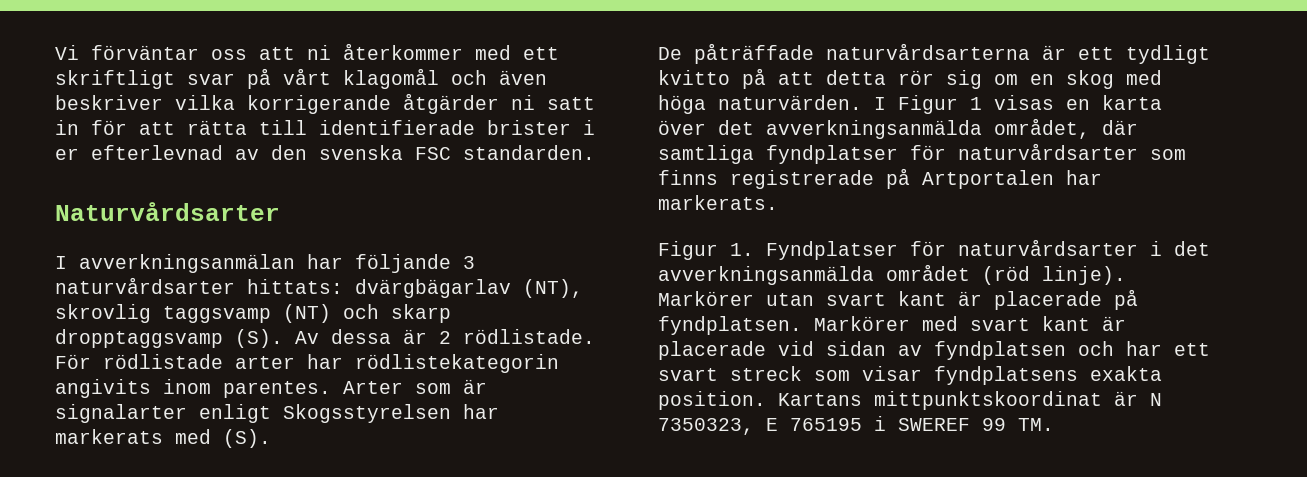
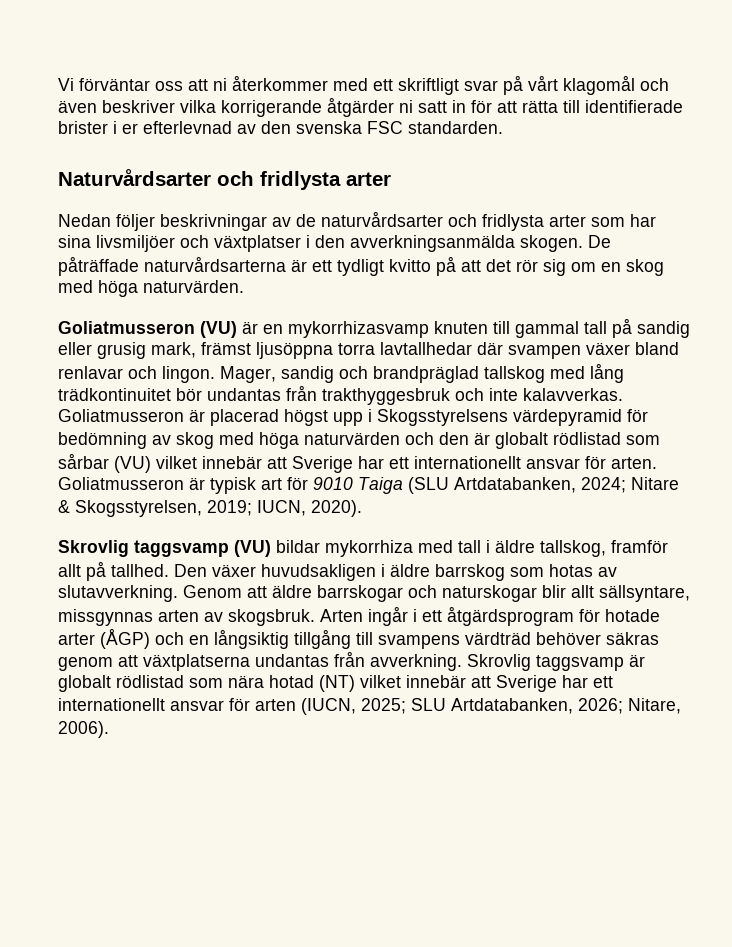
[55,254,475,273] [55,277,583,298] [55,304,451,323] [55,329,595,348] [55,354,559,373] [55,379,487,398] [55,404,499,423] [55,429,271,448] // I avverkningsanmälan har följande 3 naturvårdsarter hittats: dvärgbägarlav (NT), skrovlig taggsvamp (NT) och skarp dropptaggsvamp (S). Av dessa är 2 rödlistade. För rödlistade arter har rödlistekategorin angivits inom parentes. Arter som är signalarter enligt Skogsstyrelsen har markerats med (S). // -> [217,171,391,190] [58,211,656,231] [58,235,583,252] och fridlysta arter // Nedan följer beskrivningar av de naturvårdsarter och fridlysta arter som har sina livsmiljöer och växtplatser i den avverkningsanmälda skogen.
[826,70,886,85] detta -> [486,259,511,272] det
[874,95,1162,114] [658,118,1138,139] [658,143,1186,164] [658,168,1102,189] [658,195,778,210] [658,239,1210,260] [658,264,1126,285] [658,289,1138,310] [658,316,1126,335] [658,341,1210,360] [658,366,1162,385] [658,391,1162,410] [658,416,1054,435] I Figur 1 visas en karta över det avverkningsanmälda området, där samtliga fyndplatser för naturvårdsarter som finns registrerade på Artportalen har markerats. // Figur 1. Fyndplatser för naturvårdsarter i det avverkningsanmälda området (röd linje). Markörer utan svart kant är placerade på fyndplatsen. Markörer med svart kant är placerade vid sidan av fyndplatsen och har ett svart streck som visar fyndplatsens exakta position. Kartans mittpunktskoordinat är N 7350323, E 765195 i SWEREF 99 TM. -> [58,318,690,338] [58,342,679,359] [58,363,624,383] [58,385,623,405] [58,409,648,426] [58,432,660,449] [58,453,657,473] [58,477,679,494] [58,500,362,517] [58,540,668,557] [58,561,617,581] [58,585,690,602] [58,606,660,626] [58,628,659,649] [58,651,645,671] [58,675,613,692] [58,698,681,715] [58,721,109,738] // Goliatmusseron (VU) är en mykorrhizasvamp knuten till gammal tall på sandig eller grusig mark, främst ljusöppna torra lavtallhedar där svampen växer bland renlavar och lingon. Mager, sandig och brandpräglad tallskog med lång trädkontinuitet bör undantas från trakthyggesbruk och inte kalavverkas. Goliatmusseron är placerad högst upp i Skogsstyrelsens värdepyramid för bedömning av skog med höga naturvärden och den är globalt rödlistad som sårbar (VU) vilket innebär att Sverige har ett internationellt ansvar för arten. Goliatmusseron är typisk art för 9010 Taiga (SLU Artdatabanken, 2024; Nitare & Skogsstyrelsen, 2019; IUCN, 2020). // Skrovlig taggsvamp (VU) bildar mykorrhiza med tall i äldre tallskog, framför allt på tallhed. Den växer huvudsakligen i äldre barrskog som hotas av slutavverkning. Genom att äldre barrskogar och naturskogar blir allt sällsyntare, missgynnas arten av skogsbruk. Arten ingår i ett åtgärdsprogram för hotade arter (ÅGP) och en långsiktig tillgång till svampens värdträd behöver säkras genom att växtplatserna undantas från avverkning. Skrovlig taggsvamp är globalt rödlistad som nära hotad (NT) vilket innebär att Sverige har ett internationellt ansvar för arten (IUCN, 2025; SLU Artdatabanken, 2026; Nitare, 2006).

